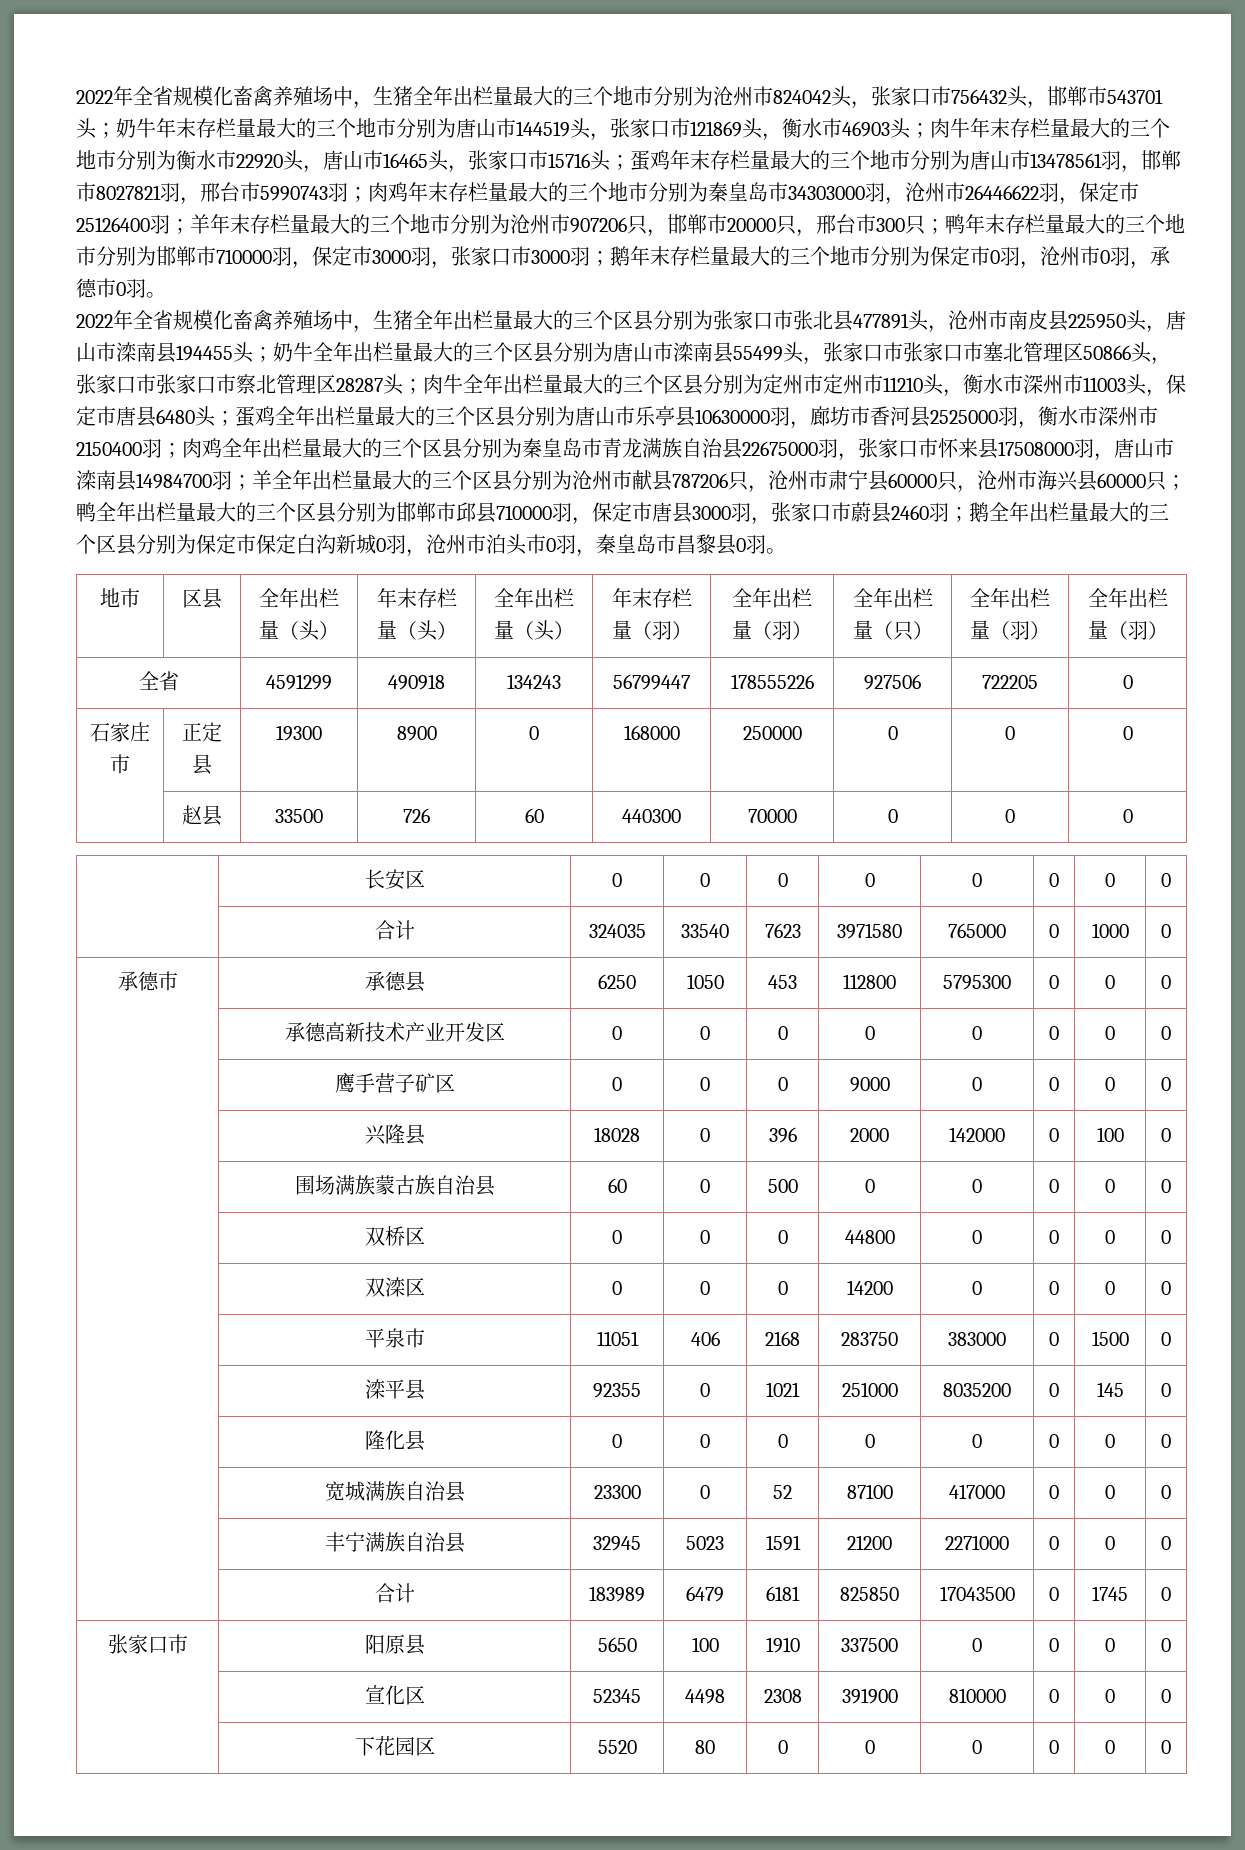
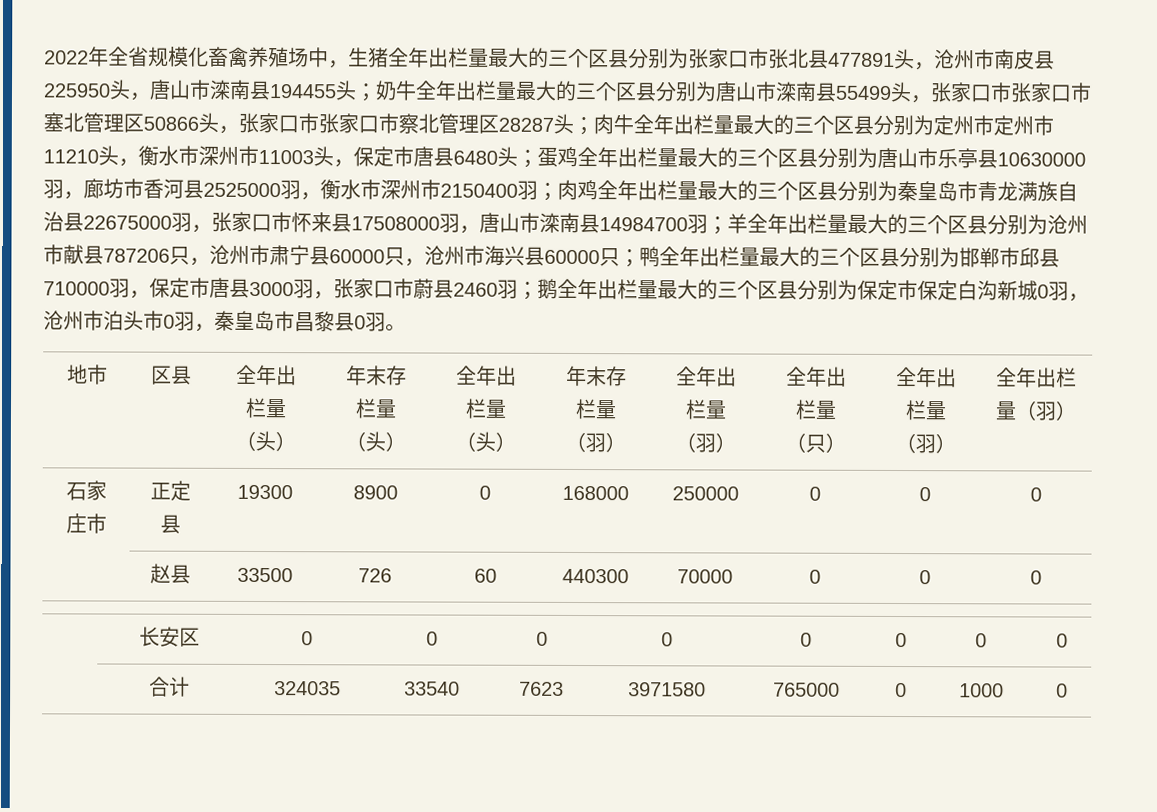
[613,86,1163,109] [76,118,1170,141] [76,150,1181,173] [76,182,1139,205] [76,214,1185,237] [76,246,1170,269] [76,278,166,298] [76,310,613,333] 地市分别为沧州市824042头，张家口市756432头，邯郸市543701头；奶牛年末存栏量最大的三个地市分别为唐山市144519头，张家口市121869头，衡水市46903头；肉牛年末存栏量最大的三个地市分别为衡水市22920头，唐山市16465头，张家口市15716头；蛋鸡年末存栏量最大的三个地市分别为唐山市13478561羽，邯郸市8027821羽，邢台市5990743羽；肉鸡年末存栏量最大的三个地市分别为秦皇岛市34303000羽，沧州市26446622羽，保定市25126400羽；羊年末存栏量最大的三个地市分别为沧州市907206只，邯郸市20000只，邢台市300只；鸭年末存栏量最大的三个地市分别为邯郸市710000羽，保定市3000羽，张家口市3000羽；鹅年末存栏量最大的三个地市分别为保定市0羽，沧州市0羽，承德市0羽。 // 2022年全省规模化畜禽养殖场中，生猪全年出栏量最大的三个 -> (589, 58) none
[138,671,179,691] [266,674,332,690] [388,674,445,690] [507,674,561,689] [613,674,690,690] [730,674,814,689] [864,674,921,690] [982,675,1038,689] [1122,675,1133,689] // 全省 | 4591299 | 490918 | 134243 | 56799447 | 178555226 | 927506 | 722205 | 0 -> (1077, 410) none
[117,971,178,991] [364,971,425,992] [598,974,636,989] [686,974,724,989] [768,975,797,989] [843,974,896,989] [943,975,1011,990] [1049,975,1059,989] [1105,975,1115,989] [1161,975,1171,989] [284,1022,505,1042] [612,1026,622,1040] [700,1026,710,1040] [777,1026,788,1040] [864,1026,875,1040] [972,1026,982,1040] [1049,1026,1059,1040] [1105,1026,1115,1040] [1161,1026,1171,1040] [334,1073,455,1093] [612,1077,622,1091] [700,1077,710,1091] [777,1077,788,1091] [849,1077,890,1092] [972,1077,982,1091] [1049,1077,1059,1091] [1105,1077,1115,1091] [1161,1077,1171,1091] [364,1124,425,1145] [594,1127,640,1142] [700,1128,710,1142] [768,1127,797,1143] [850,1128,889,1142] [949,1127,1005,1142] [1049,1128,1059,1142] [1096,1127,1124,1142] [1161,1128,1171,1142] [294,1175,495,1196] [607,1178,627,1193] [700,1179,710,1193] [767,1179,798,1193] [864,1179,875,1193] [972,1179,982,1193] [1049,1179,1059,1193] [1105,1179,1115,1193] [1161,1179,1171,1193] [364,1226,425,1246] [612,1230,622,1244] [700,1230,710,1244] [777,1230,788,1244] [844,1230,895,1244] [972,1230,982,1244] [1049,1230,1059,1244] [1105,1230,1115,1244] [1161,1230,1171,1244] [364,1277,425,1297] [612,1281,622,1295] [700,1281,710,1295] [777,1281,788,1295] [846,1280,893,1295] [972,1281,982,1295] [1049,1281,1059,1295] [1105,1281,1115,1295] [1161,1281,1171,1295] [364,1328,425,1348] [596,1331,639,1346] [690,1331,720,1346] [765,1331,800,1346] [841,1332,898,1346] [948,1332,1006,1346] [1049,1332,1059,1346] [1091,1331,1129,1346] [1161,1332,1171,1346] [364,1379,425,1400] [593,1383,641,1398] [700,1383,710,1397] [766,1382,800,1397] [841,1382,898,1397] [943,1383,1011,1397] [1049,1383,1059,1397] [1096,1382,1124,1397] [1161,1383,1171,1397] [364,1430,425,1451] [612,1434,622,1448] [700,1434,710,1448] [777,1434,788,1448] [864,1434,875,1448] [972,1434,982,1448] [1049,1434,1059,1448] [1105,1434,1115,1448] [1161,1434,1171,1448] [324,1481,465,1502] [593,1485,641,1499] [700,1485,710,1499] [773,1485,792,1499] [846,1484,893,1499] [949,1484,1005,1499] [1049,1485,1059,1499] [1105,1485,1115,1499] [1161,1485,1171,1499] [324,1532,465,1553] [593,1536,641,1551] [686,1536,724,1550] [765,1535,801,1551] [847,1535,892,1550] [945,1535,1009,1550] [1049,1536,1059,1550] [1105,1536,1115,1550] [1161,1536,1171,1550] [374,1583,415,1603] [589,1586,645,1602] [686,1586,724,1602] [766,1586,800,1601] [840,1587,899,1601] [939,1586,1015,1601] [1049,1587,1059,1601] [1092,1586,1128,1601] [1161,1587,1171,1601] [107,1634,188,1654] [364,1634,425,1655] [597,1637,637,1652] [691,1637,719,1652] [765,1637,800,1653] [841,1638,898,1652] [972,1638,982,1652] [1049,1638,1059,1652] [1105,1638,1115,1652] [1161,1638,1171,1652] [364,1685,425,1705] [593,1689,641,1703] [685,1689,725,1704] [763,1689,802,1703] [841,1688,898,1704] [948,1688,1006,1703] [1049,1689,1059,1703] [1105,1689,1115,1703] [1161,1689,1171,1703] [354,1736,435,1756] [597,1740,637,1754] [695,1740,715,1754] [777,1740,788,1754] [864,1740,875,1754] [972,1740,982,1754] [1049,1740,1059,1754] [1105,1740,1115,1754] [1161,1740,1171,1754] // 承德市 | 承德县 | 6250 | 1050 | 453 | 112800 | 5795300 | 0 | 0 | 0 // | 承德高新技术产业开发区 | 0 | 0 | 0 | 0 | 0 | 0 | 0 | 0 // | 鹰手营子矿区 | 0 | 0 | 0 | 9000 | 0 | 0 | 0 | 0 // | 兴隆县 | 18028 | 0 | 396 | 2000 | 142000 | 0 | 100 | 0 // | 围场满族蒙古族自治县 | 60 | 0 | 500 | 0 | 0 | 0 | 0 | 0 // | 双桥区 | 0 | 0 | 0 | 44800 | 0 | 0 | 0 | 0 // | 双滦区 | 0 | 0 | 0 | 14200 | 0 | 0 | 0 | 0 // | 平泉市 | 11051 | 406 | 2168 | 283750 | 383000 | 0 | 1500 | 0 // | 滦平县 | 92355 | 0 | 1021 | 251000 | 8035200 | 0 | 145 | 0 // | 隆化县 | 0 | 0 | 0 | 0 | 0 | 0 | 0 | 0 // | 宽城满族自治县 | 23300 | 0 | 52 | 87100 | 417000 | 0 | 0 | 0 // | 丰宁满族自治县 | 32945 | 5023 | 1591 | 21200 | 2271000 | 0 | 0 | 0 // | 合计 | 183989 | 6479 | 6181 | 825850 | 17043500 | 0 | 1745 | 0 // 张家口市 | 阳原县 | 5650 | 100 | 1910 | 337500 | 0 | 0 | 0 | 0 // | 宣化区 | 52345 | 4498 | 2308 | 391900 | 810000 | 0 | 0 | 0 // | 下花园区 | 5520 | 80 | 0 | 0 | 0 | 0 | 0 | 0 -> (1068, 690) none

